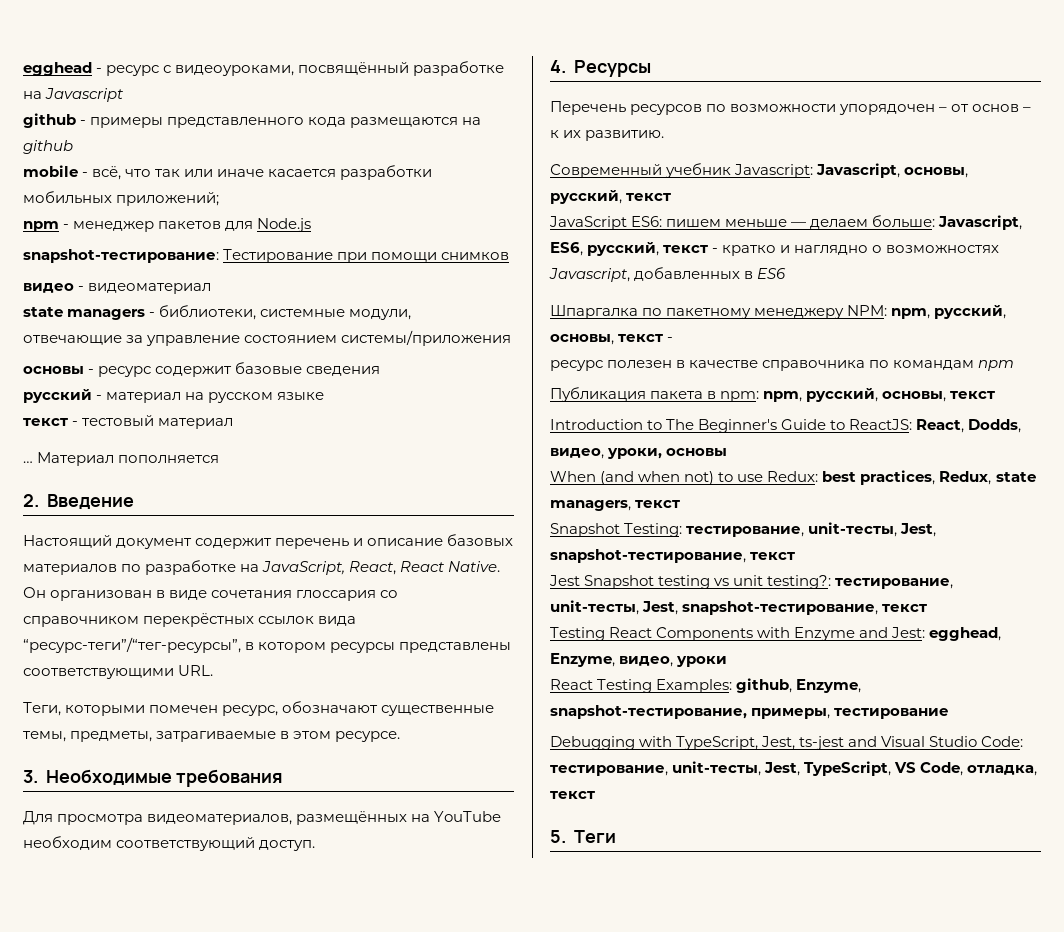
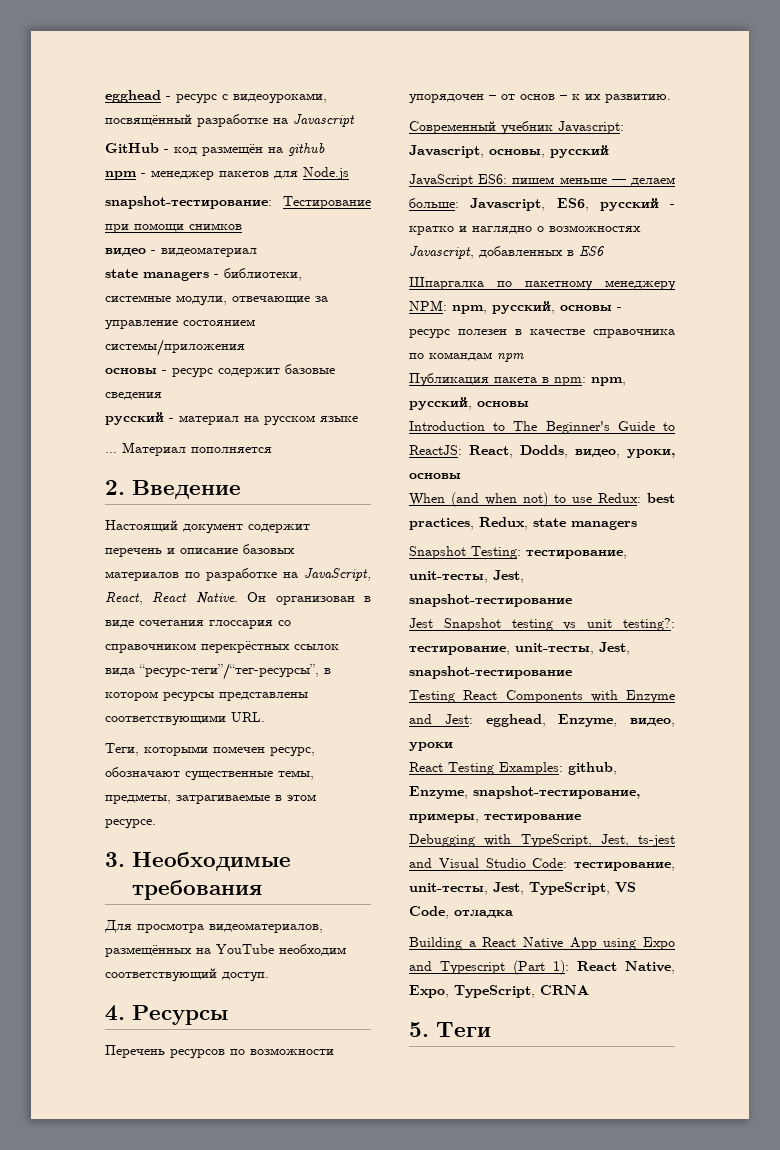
[23,113,482,128] [23,140,73,154] [23,165,433,180] [23,191,220,206] github - примеры представленного кода размещаются на github // mobile - всё, что так или иначе касается разработки мобильных приложений; -> [105,143,325,156] GitHub - код размещён на github
[23,415,234,429] // текст - тестовый материал -> (358, 419) none
[550,190,672,204] русский, текст -> [550,145,609,158] русский
[587,242,709,256] русский, текст -> [599,198,659,211] русский
[550,334,664,345] основы, текст -> [560,305,612,311] основы
[882,391,996,402] основы, текст -> [477,401,529,407] основы
[550,500,681,511] managers, текст -> [571,520,637,530] managers
[550,549,796,563] snapshot-тестирование, текст -> [409,594,572,607] snapshot-тестирование
[682,601,928,615] snapshot-тестирование, текст -> [409,666,572,679] snapshot-тестирование
[967,765,1038,776] [550,791,595,799] отладка, текст -> [454,909,513,918] [409,937,675,950] [409,960,675,975] [409,985,589,998] отладка // Building a React Native App using Expo and Typescript (Part 1): React Native, Expo, TypeScript, CRNA

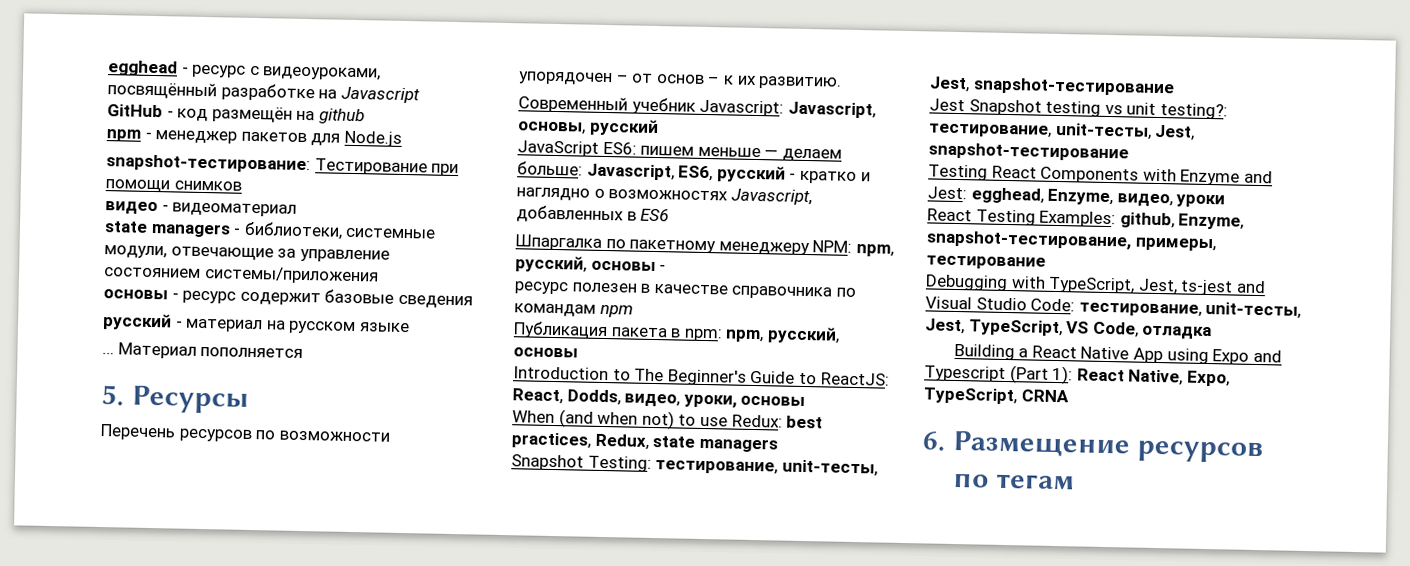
[105,480,241,499] [105,520,310,534] [105,544,295,557] [105,568,371,581] [105,592,371,605] [105,620,291,629] [105,641,339,653] [105,663,331,680] [105,691,308,702] [105,712,265,726] [105,743,315,757] [105,767,314,781] [105,794,316,804] [105,819,156,829] [105,851,291,871] [132,880,262,900] [104,920,323,933] [105,944,346,957] [105,968,269,982] [105,1005,125,1021] 2. Введение // Настоящий документ содержит перечень и описание базовых материалов по разработке на JavaScript, React, React Native. Он организован в виде сочетания глоссария со справочником перекрёстных ссылок вида “ресурс-теги”/“тег-ресурсы”, в котором ресурсы представлены соответствующими URL. // Теги, которыми помечен ресурс, обозначают существенные темы, предметы, затрагиваемые в этом ресурсе. // 3. Необходимые требования // Для просмотра видеоматериалов, размещённых на YouTube необходим соответствующий доступ. // 4. -> [101,385,124,406] 5.
[409,1022,491,1038] 5. Теги -> [922,430,1265,464] [952,472,1076,491] 6. Размещение ресурсов по тегам

